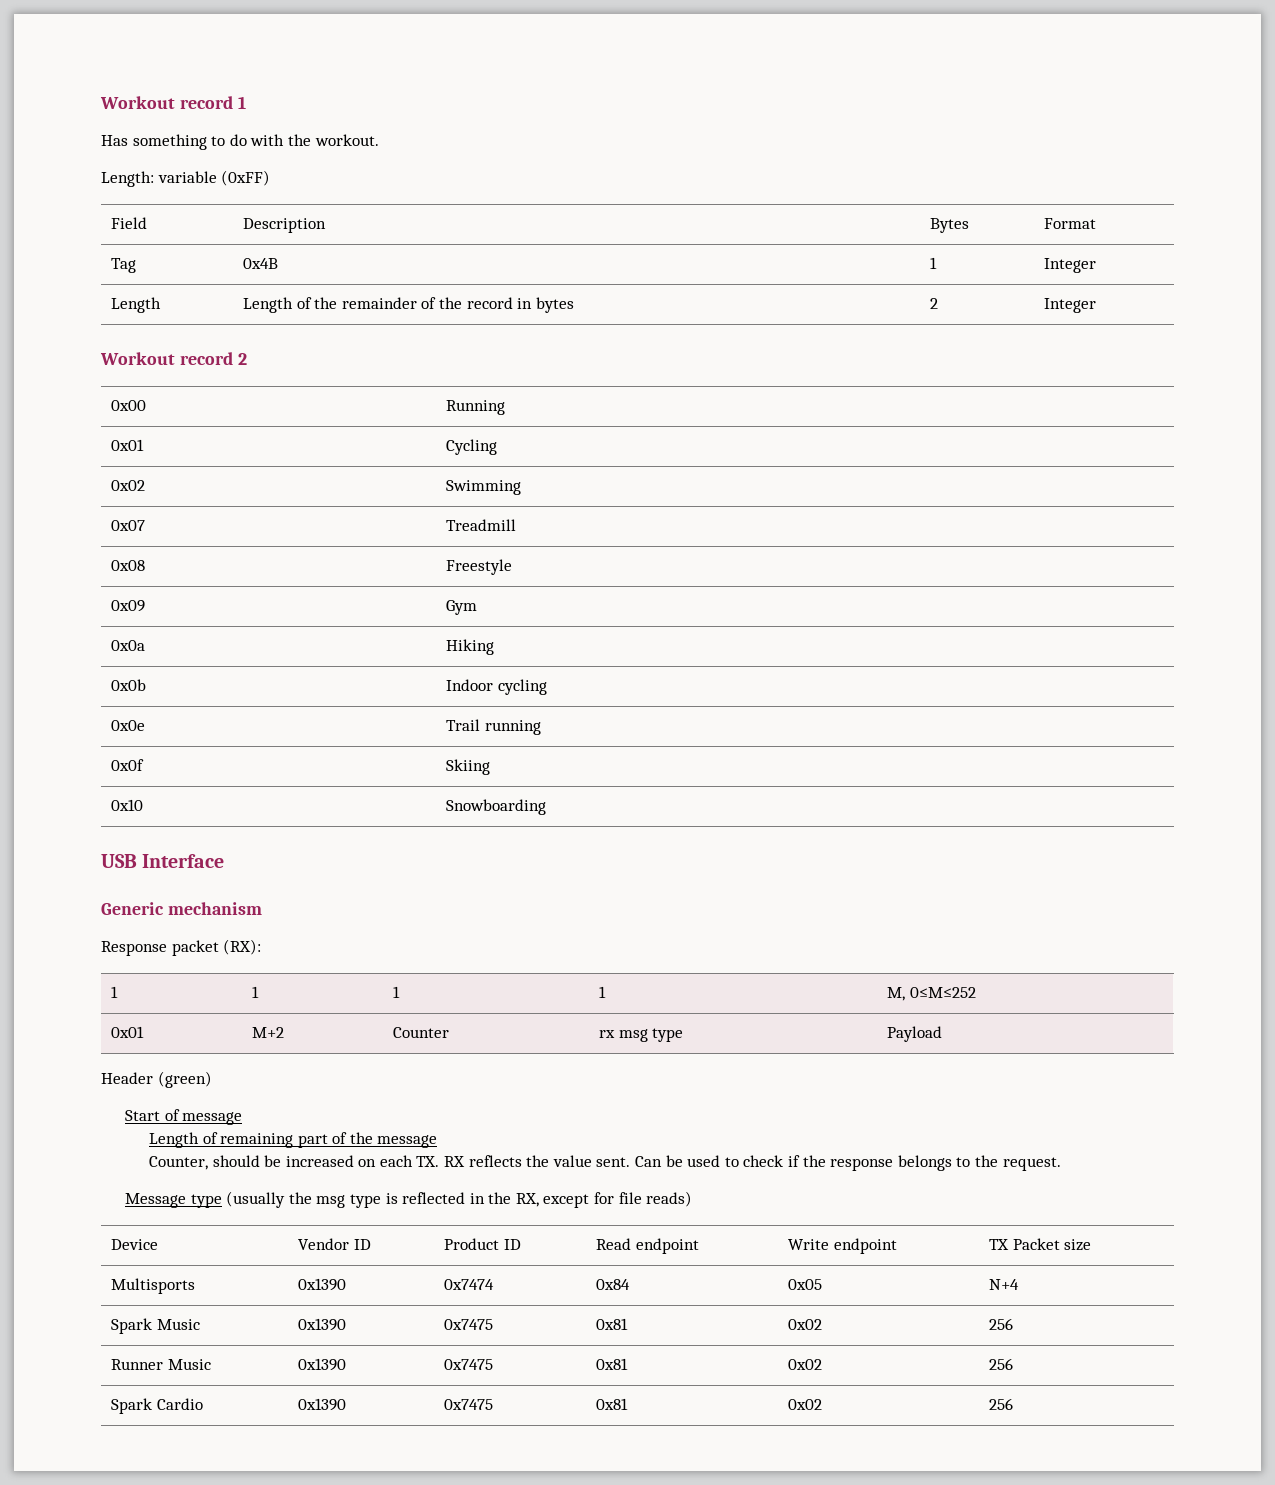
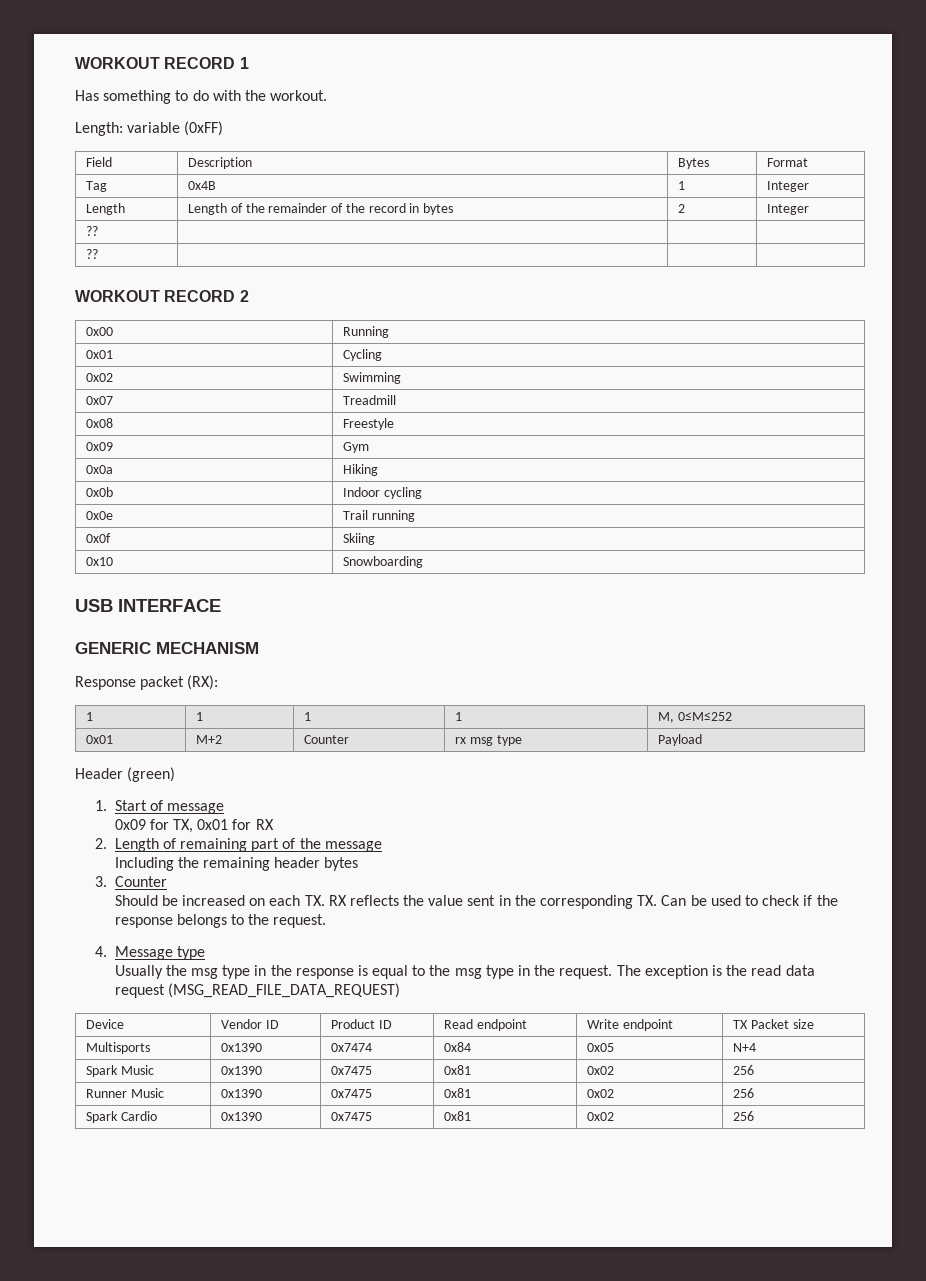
[100,96,233,109] Workout record -> [75,57,236,69] WORKOUT RECORD
[100,352,233,365] // Workout record -> [85,226,98,236] [85,249,98,259] [75,290,236,302] // ?? | | | // ?? | | | // WORKOUT RECORD
[142,854,225,868] [101,902,262,915] Interface // Generic mechanism -> [118,599,221,612] [75,642,259,654] INTERFACE // GENERIC MECHANISM
(212, 1079) none -> [94,800,107,811] 1.
(243, 1118) none -> [114,819,274,833] [94,838,107,849] 0x09 for TX, 0x01 for RX // 2.
[148,1155,260,1170] Counter, should -> [114,857,359,871] [94,876,167,887] [114,895,158,906] Including the remaining header bytes // 3. Counter // Should
[596,1157,631,1167] sent. -> [467,895,658,909] sent in the corresponding TX.
(1061, 1164) none -> [94,946,107,957] 4.
[226,1191,693,1208] (usually the msg type is reflected in the RX, except for file reads) -> [114,965,815,979] [114,983,400,998] // Usually the msg type in the response is equal to the msg type in the request. The exception is the read data request (MSG_READ_FILE_DATA_REQUEST)

